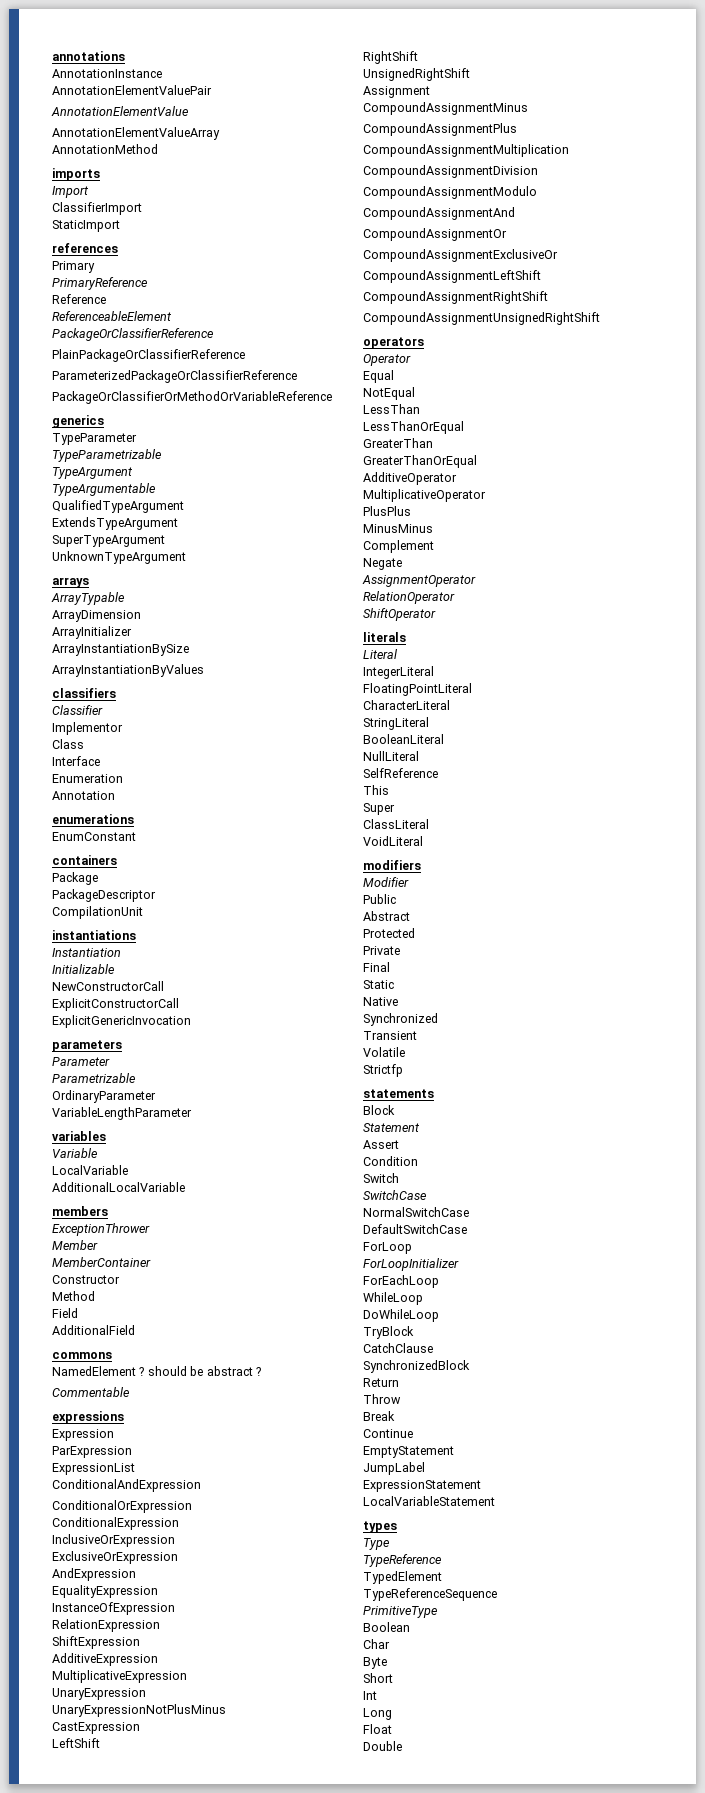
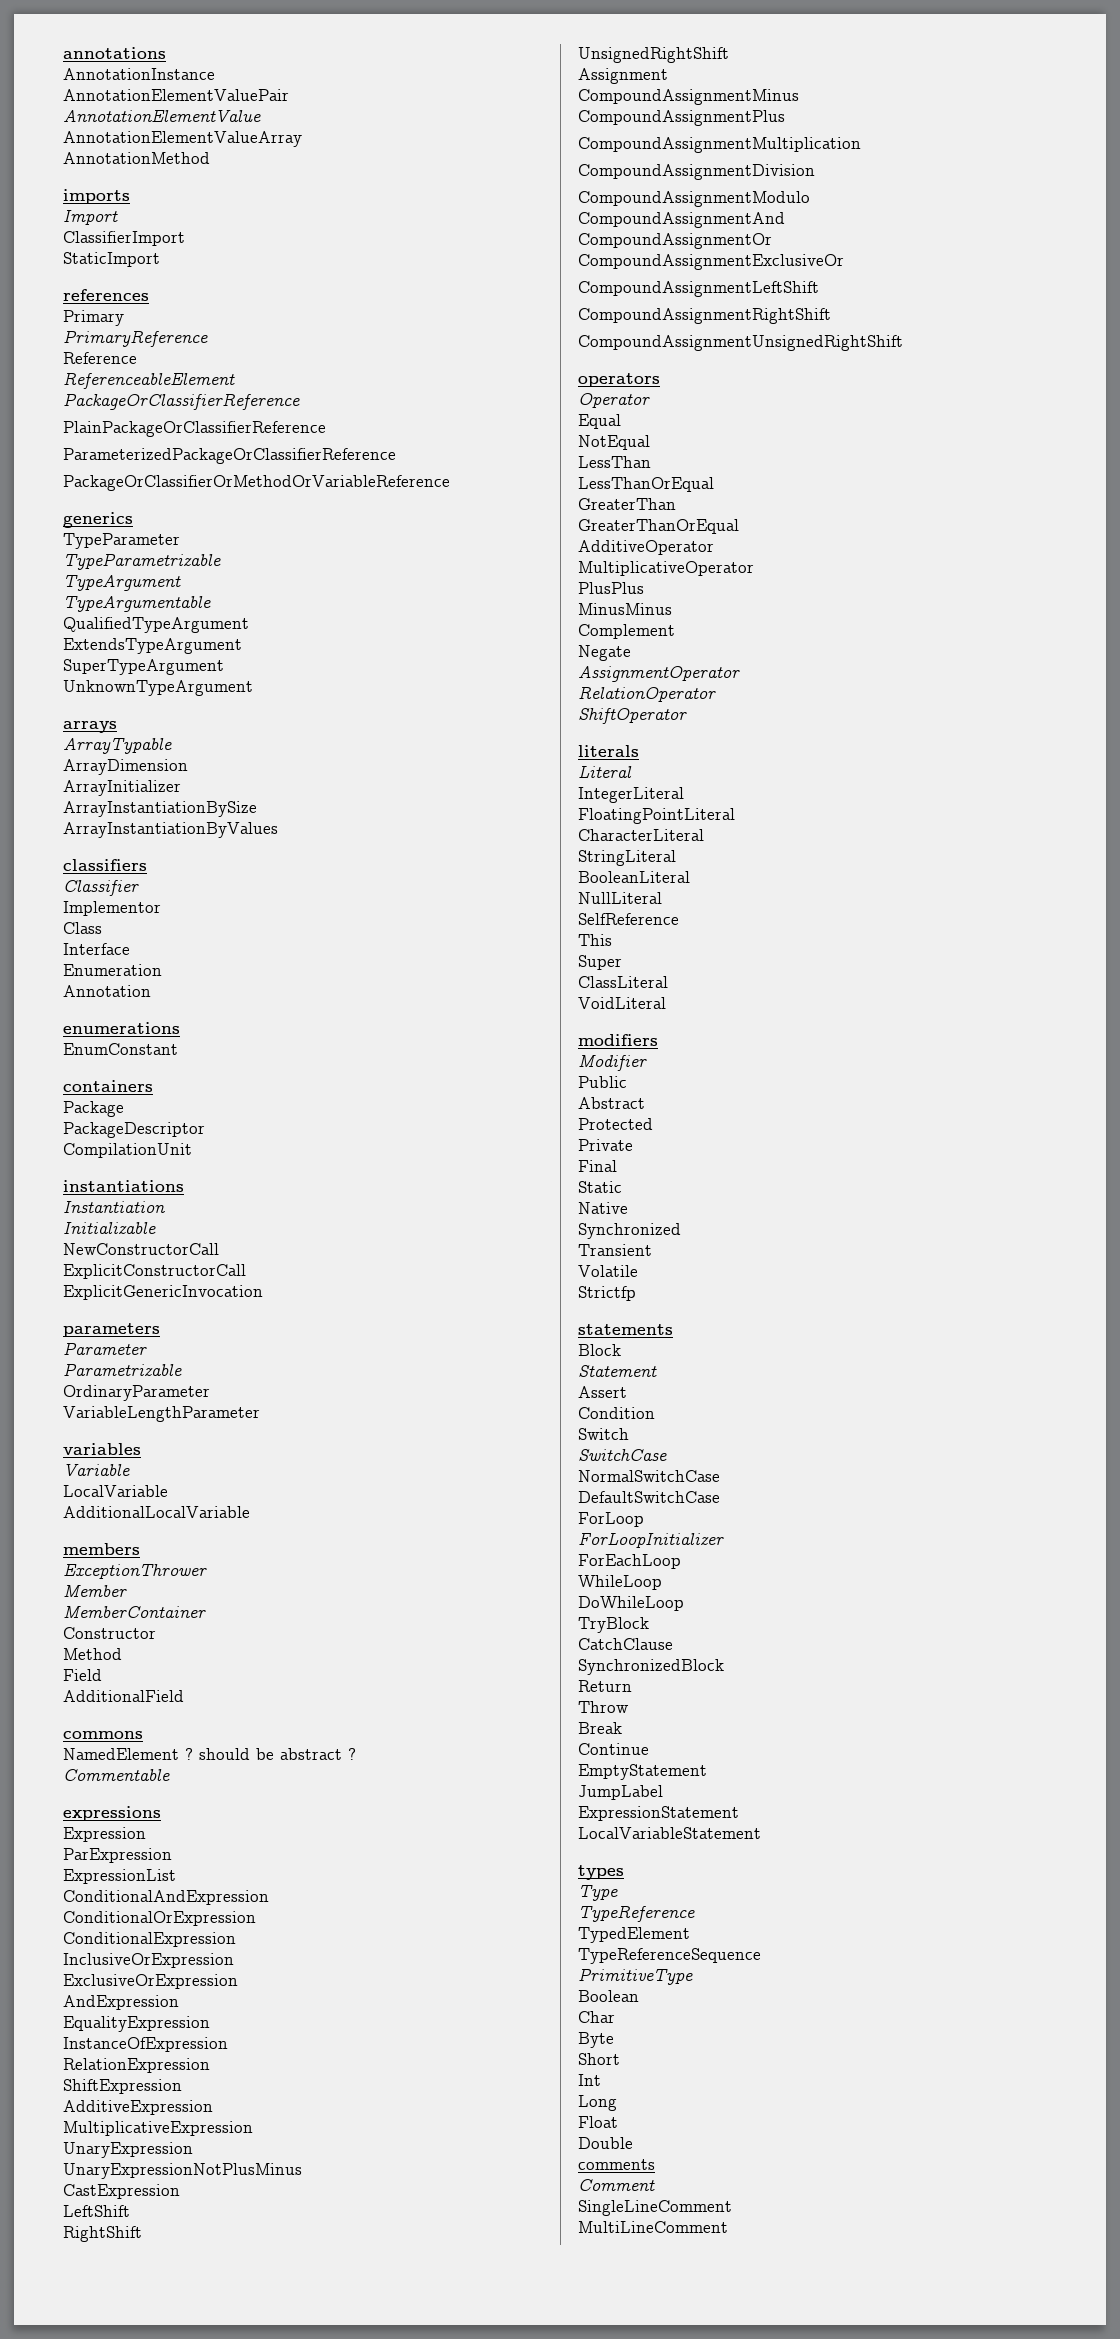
(402, 1746) none -> [578,2159,655,2170] [578,2179,655,2191] [578,2200,732,2216] [578,2221,728,2233] // comments // Comment // SingleLineComment // MultiLineComment

